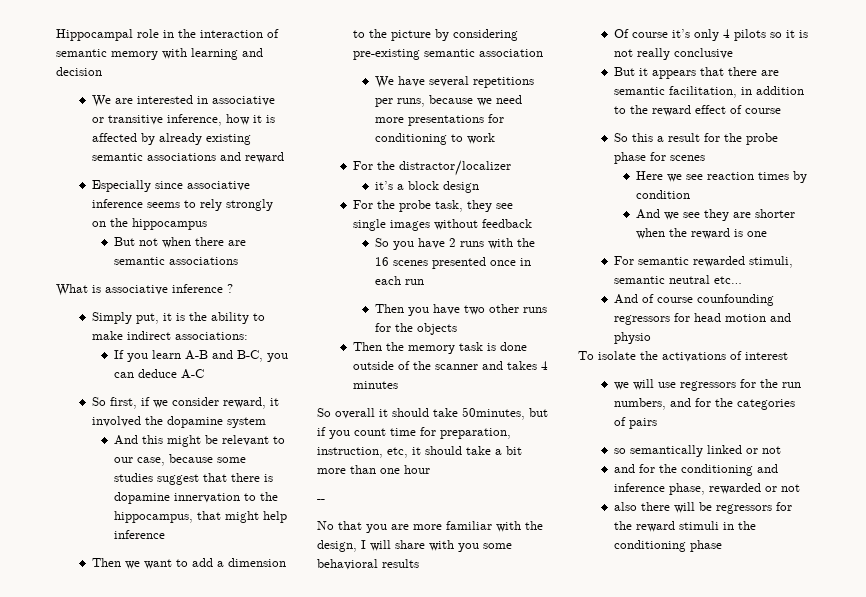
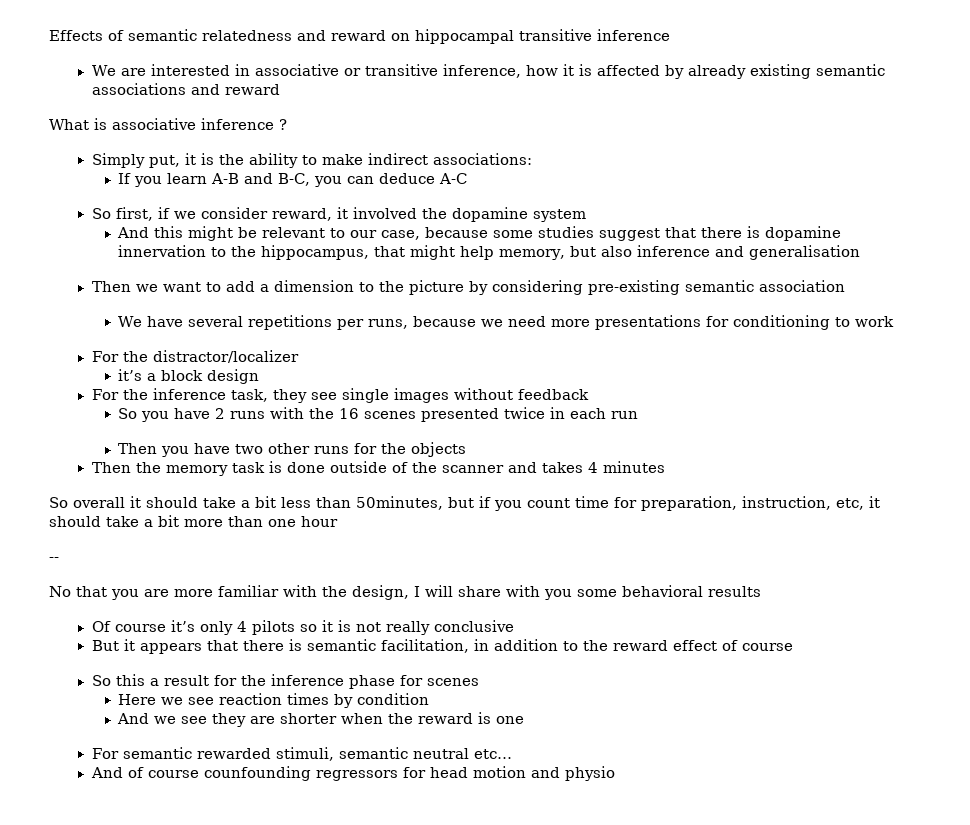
[56,29,279,41] [56,48,263,60] [56,67,102,76] Hippocampal role in the interaction of semantic memory with learning and decision -> [49,29,670,44] Effects of semantic relatedness and reward on hippocampal transitive inference
[92,180,251,192] [92,199,274,211] [92,218,208,230] [113,237,246,248] [113,257,238,265] // Especially since associative inference seems to rely strongly on the hippocampus // But not when there are semantic associations -> (280, 89) none
[113,530,165,539] inference -> [499,245,860,260] memory, but also inference and generalisation
[399,200,432,212] probe -> [152,388,226,400] inference
[489,260,516,266] once -> [504,407,546,419] twice
(458, 412) none -> [241,496,351,508] a bit less than
[761,70,780,76] are -> [288,639,302,651] is
[746,133,779,145] probe -> [270,674,344,686] inference
[578,351,788,362] [614,379,802,391] [614,398,796,410] [614,417,658,429] [614,445,782,457] [614,464,779,476] [614,483,801,495] [614,502,793,514] [614,521,757,532] [614,540,723,552] // To isolate the activations of interest // we will use regressors for the run numbers, and for the categories of pairs // so semantically linked or not // and for the conditioning and inference phase, rewarded or not // also there will be regressors for the reward stimuli in the conditioning phase -> (615, 773) none

